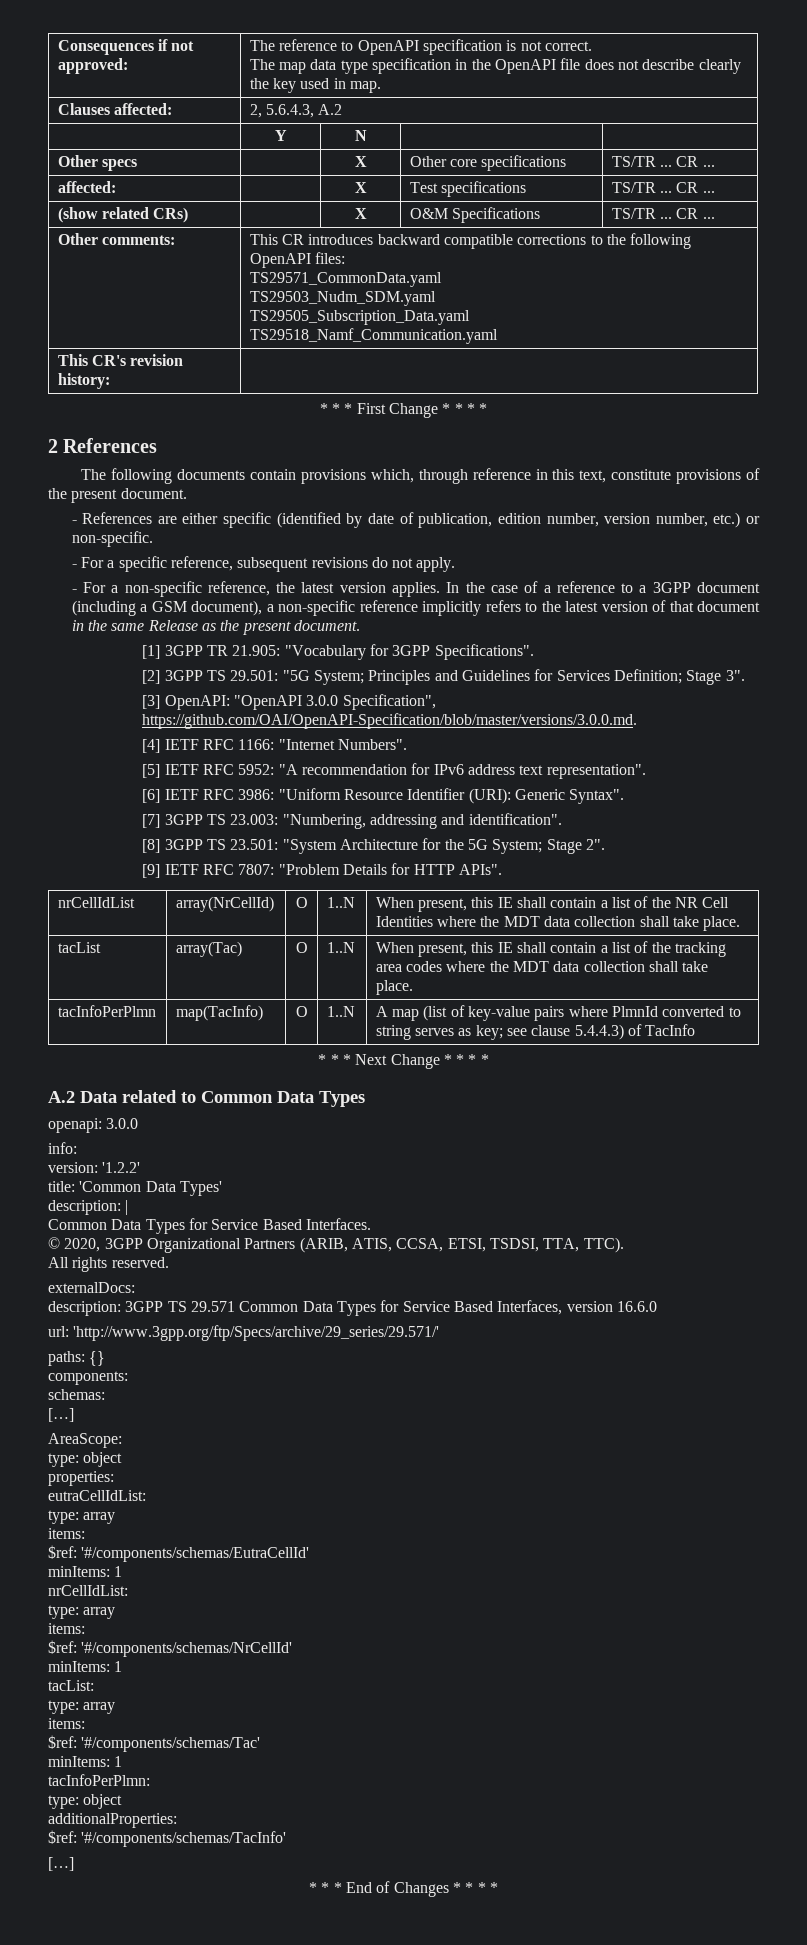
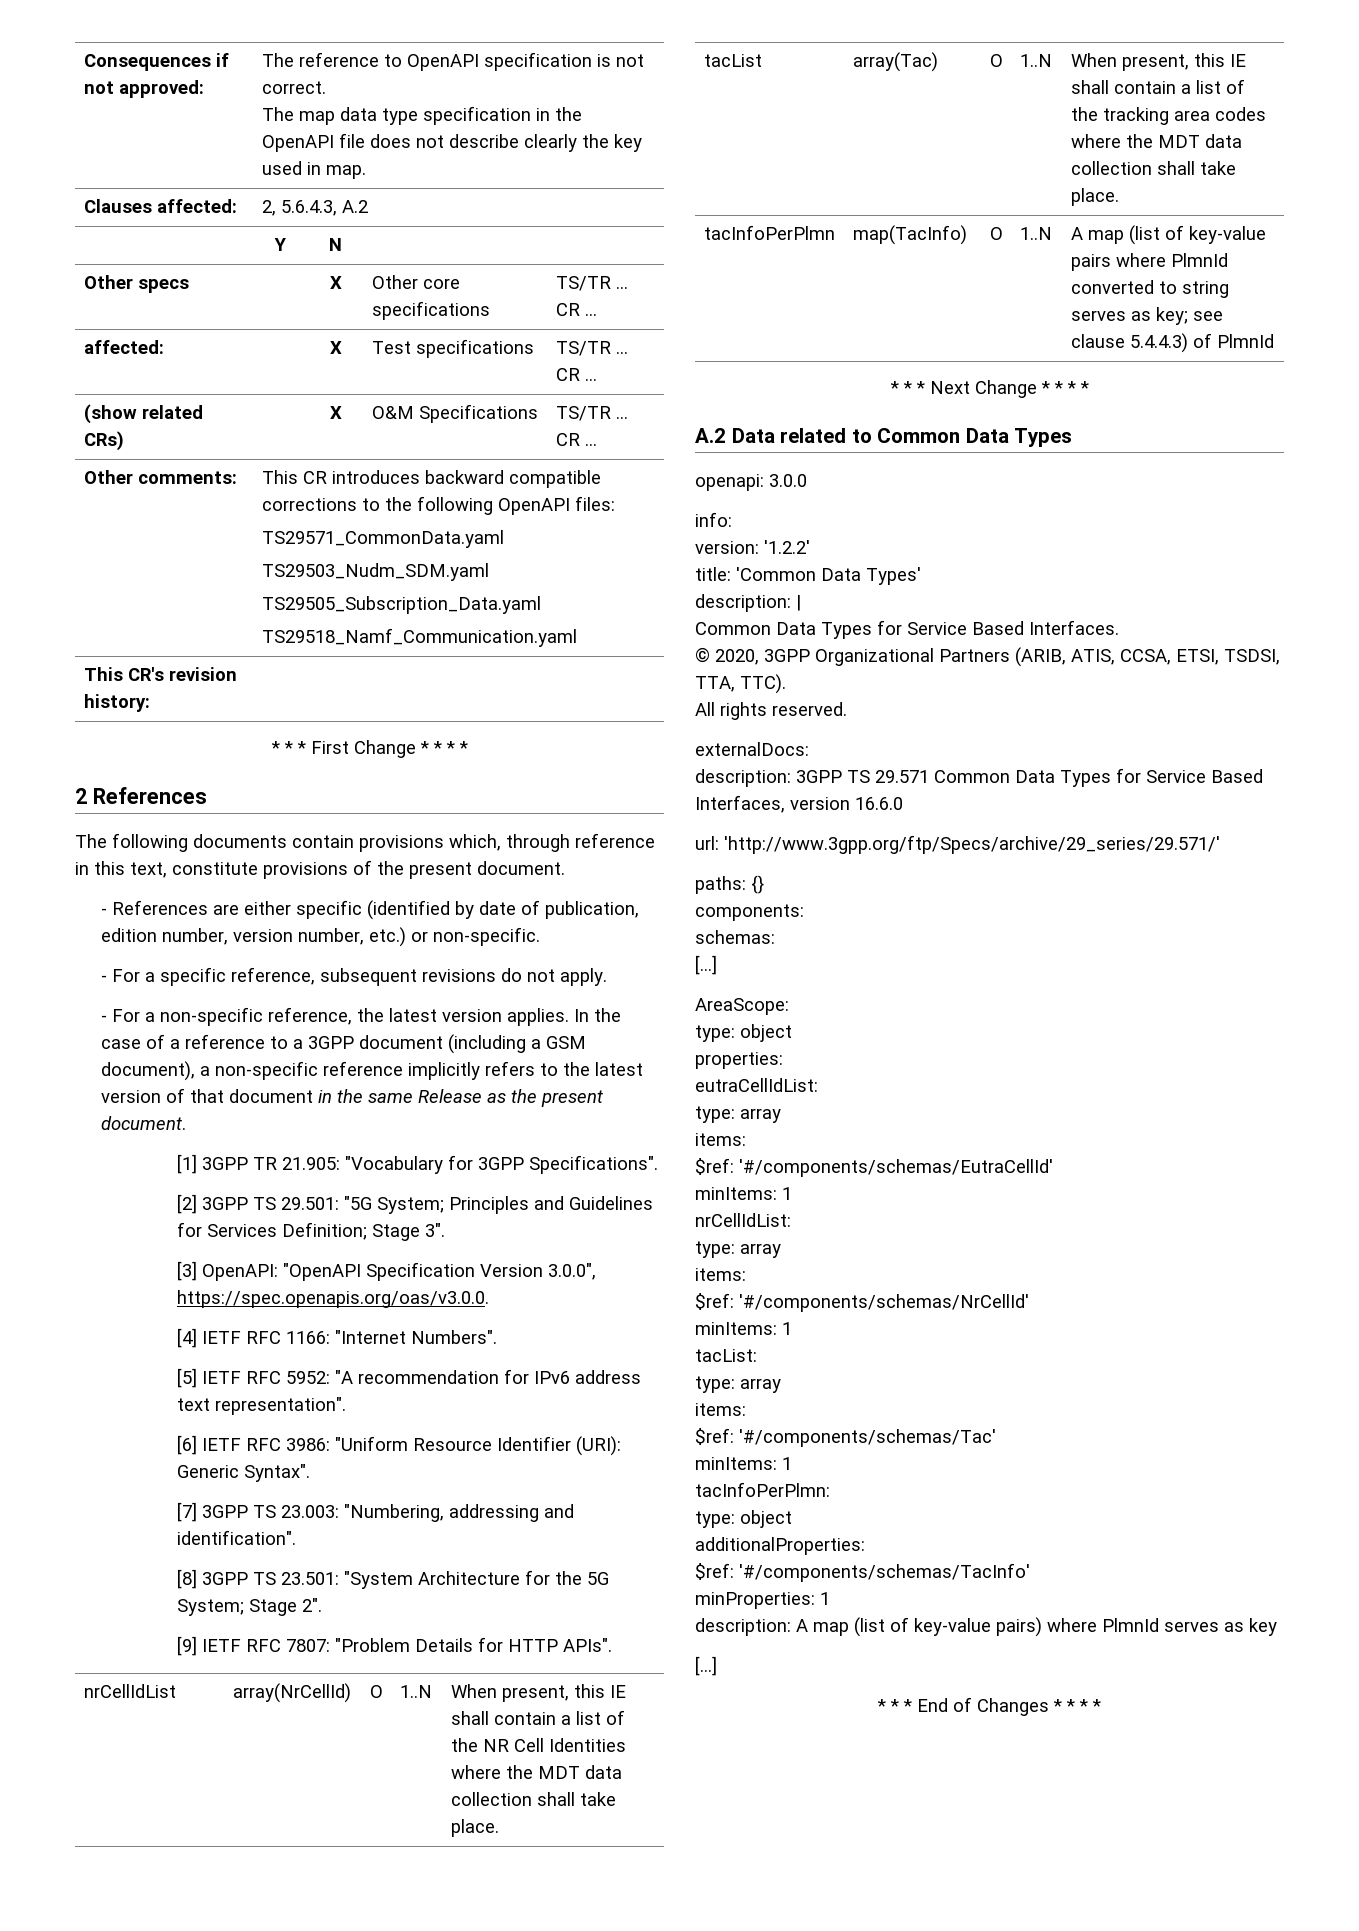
[306,694,436,710] [142,713,638,729] 3.0.0 Specification", https://github.com/OAI/OpenAPI-Specification/blob/master/versions/3.0.0.md. -> [366,1262,597,1281] [177,1290,490,1308] Specification Version 3.0.0", https://spec.openapis.org/oas/v3.0.0.
[645,1024,696,1036] TacInfo -> [1216,334,1274,348] PlmnId
(287, 1839) none -> [695,1592,830,1609] [695,1617,1277,1637] // minProperties: 1 // description: A map (list of key-value pairs) where PlmnId serves as key

